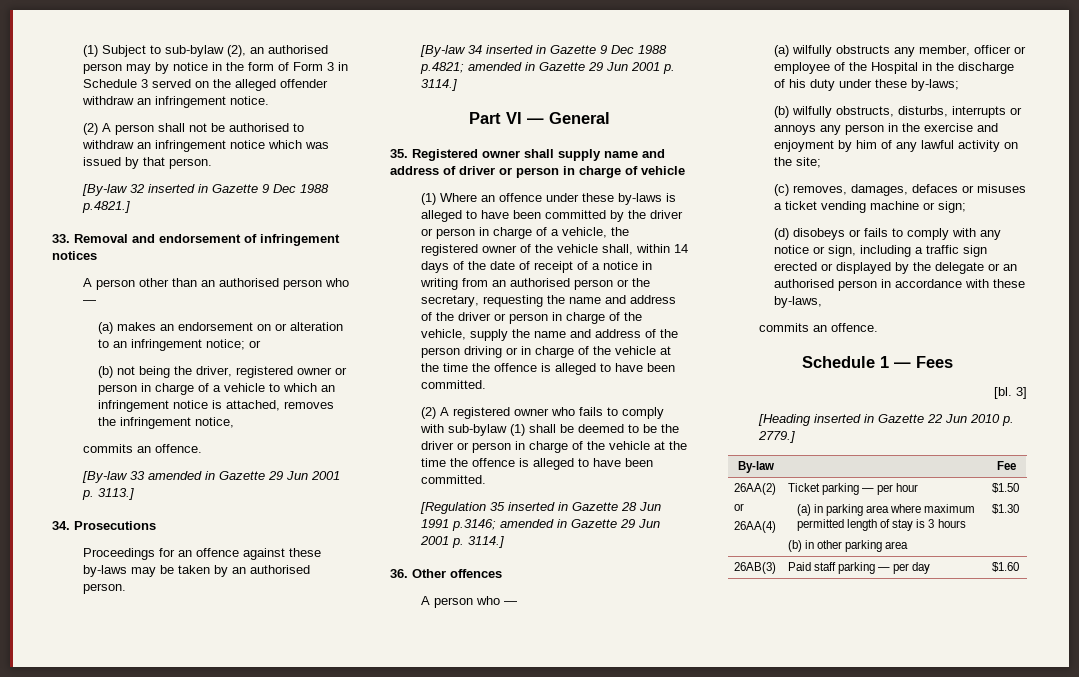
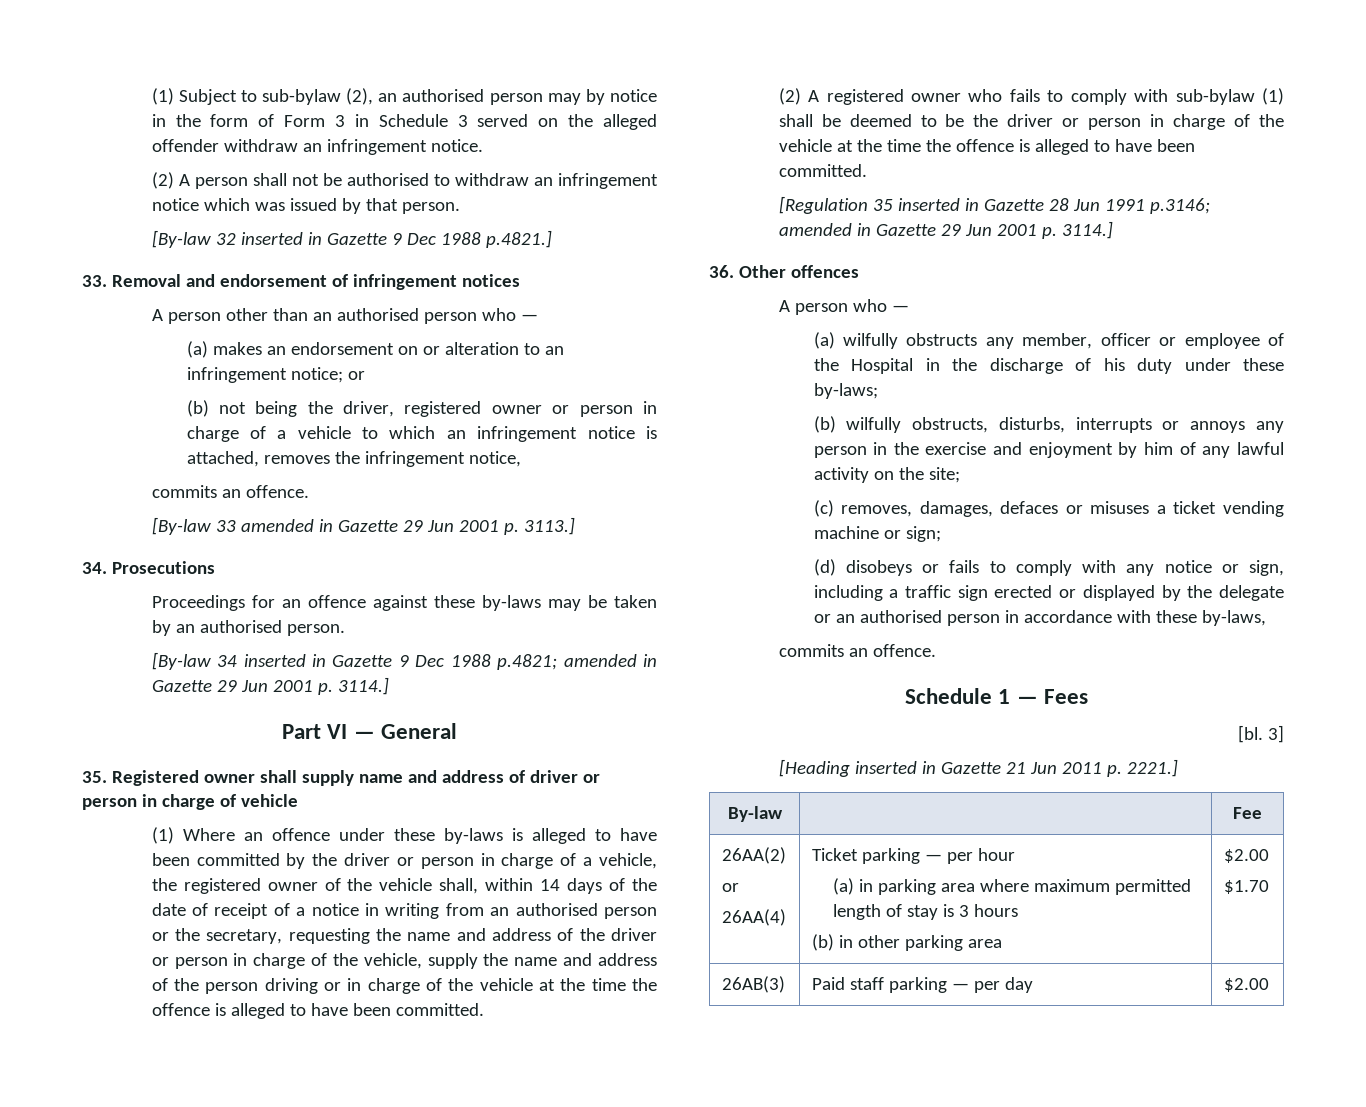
[926,414,1014,426] [757,431,795,443] 22 Jun 2010 p. 2779.] -> [1005,759,1178,777] 21 Jun 2011 p. 2221.]
[991,483,1019,493] [991,504,1019,514] $1.50 // $1.30 -> [1223,849,1269,863] [1223,880,1269,894] $2.00 // $1.70
[991,562,1019,572] $1.60 -> [1223,978,1269,992] $2.00

